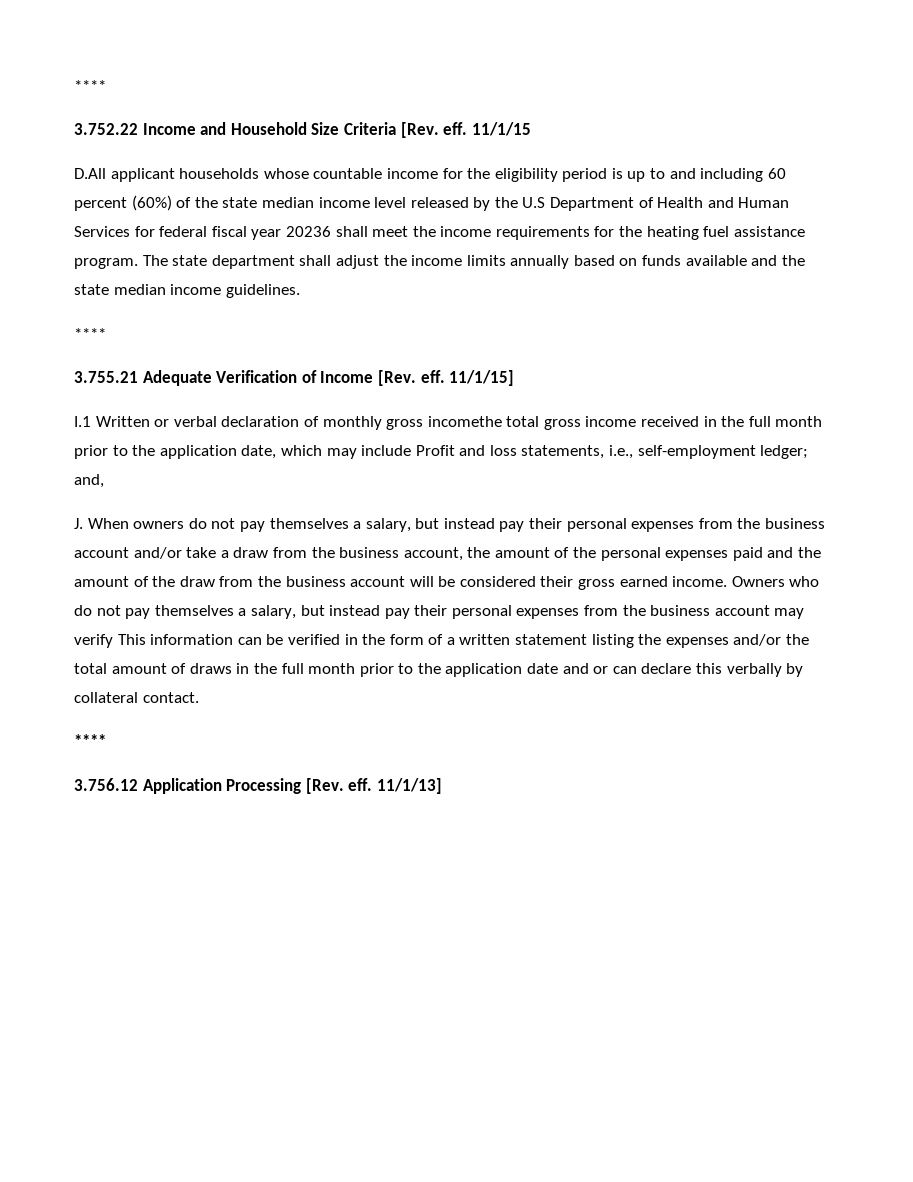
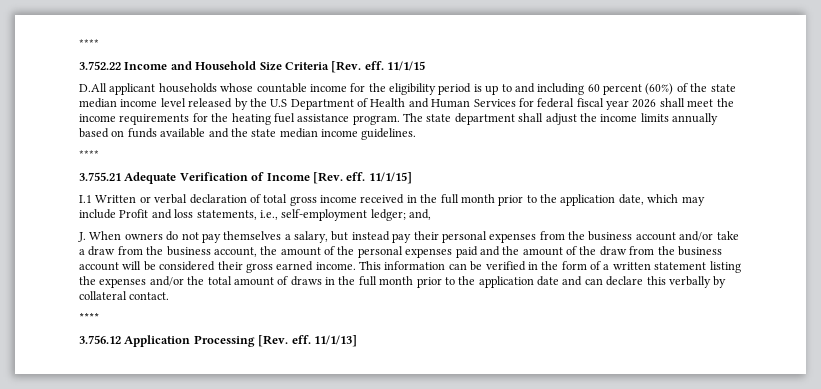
[285,226,331,237] 20236 -> [632,99,657,108] 2026
[322,416,502,430] monthly gross incomethe -> (261, 198) none
[731,576,820,587] [74,605,805,619] [74,634,113,648] Owners who do not pay themselves a salary, but instead pay their personal expenses from the business account may verify -> (356, 266) none
[593,666,609,674] or -> (583, 281) none

